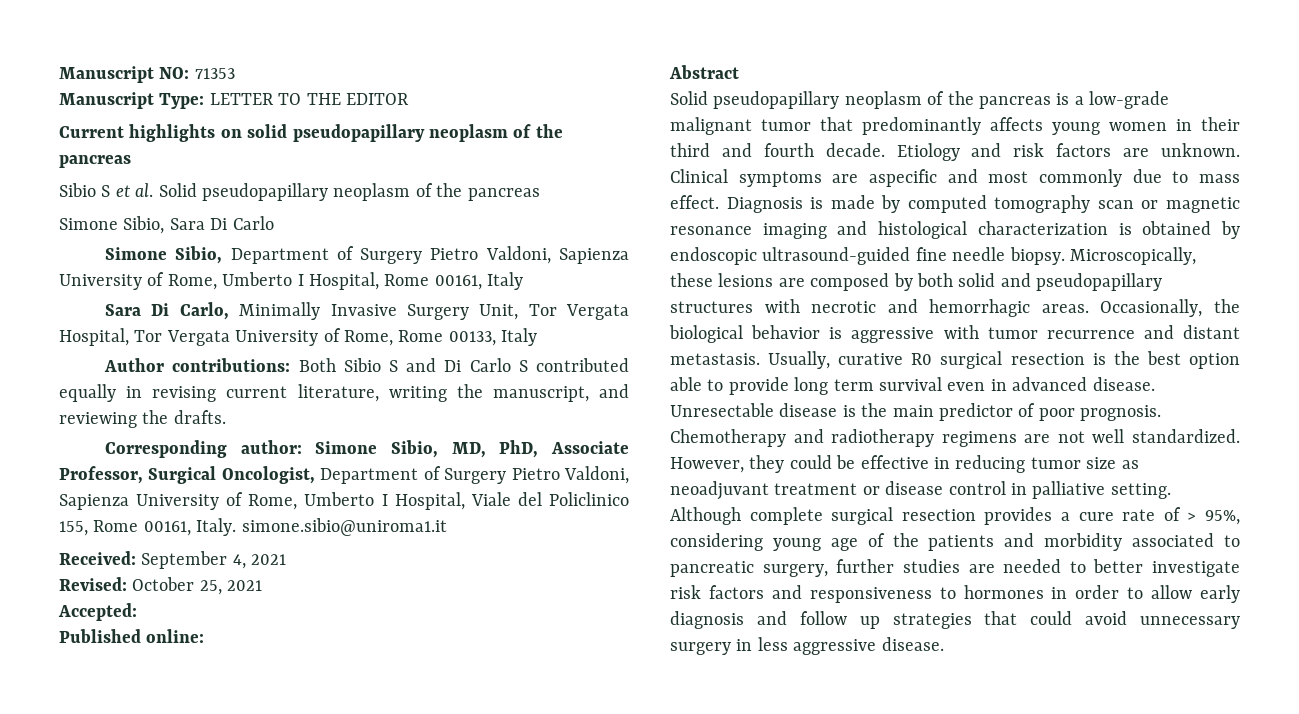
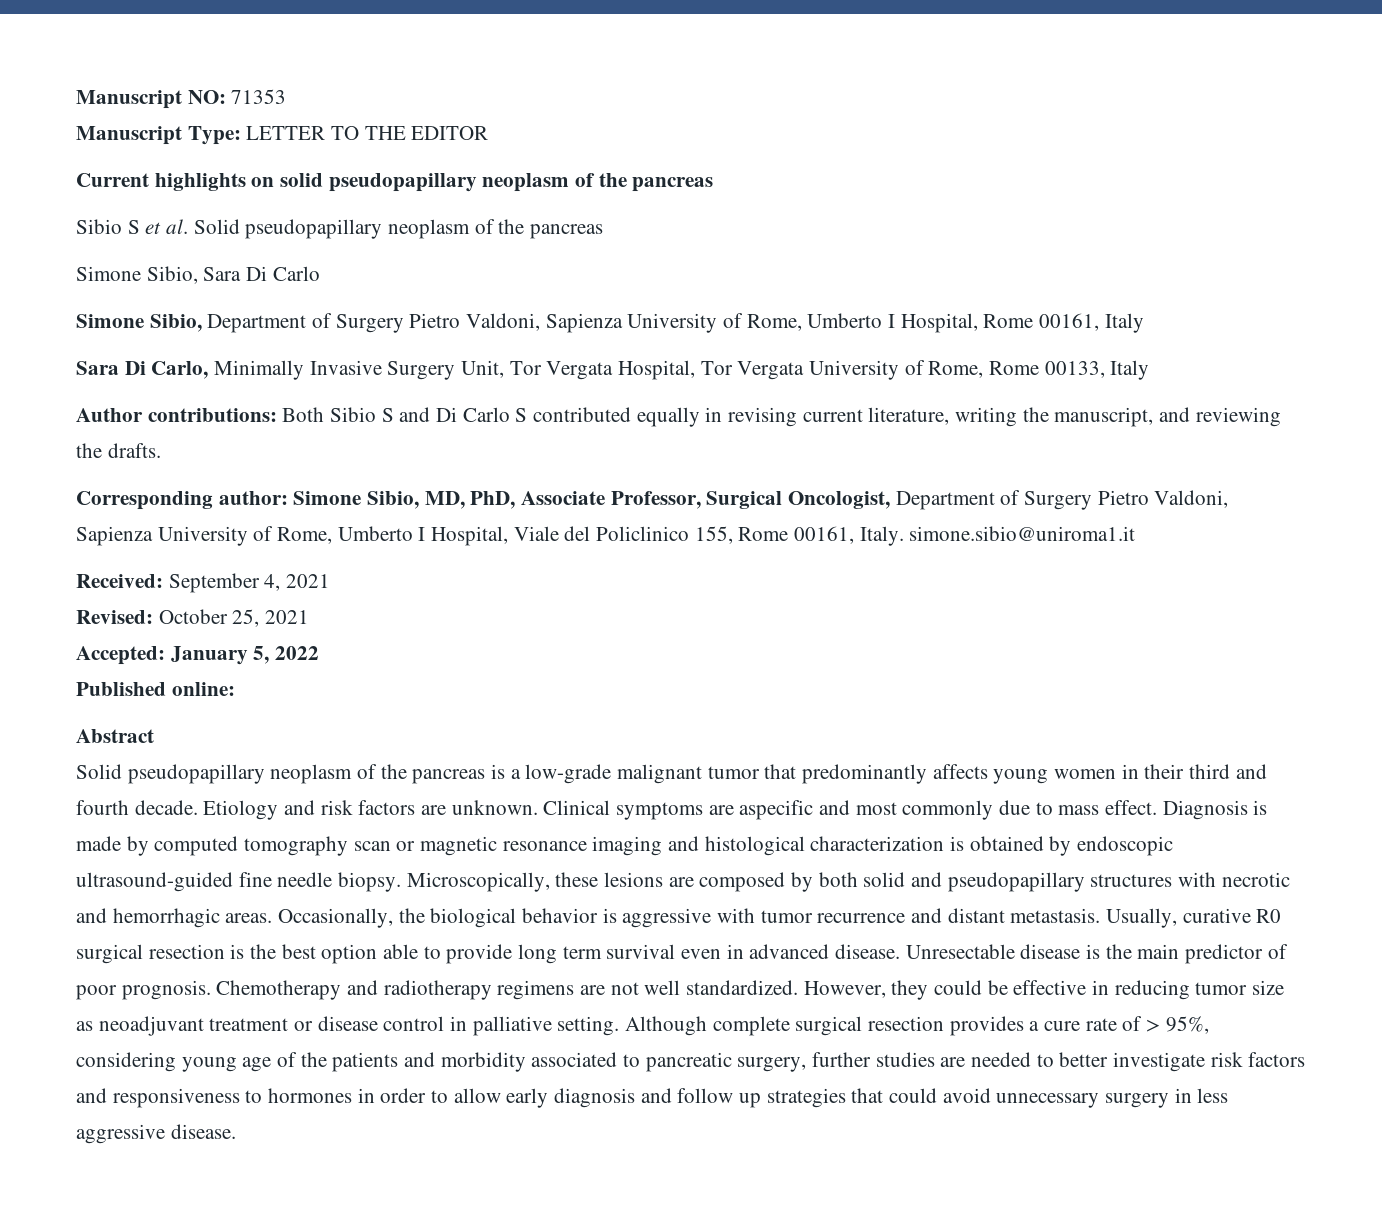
(137, 612) none -> [170,646,320,665] January 5, 2022

